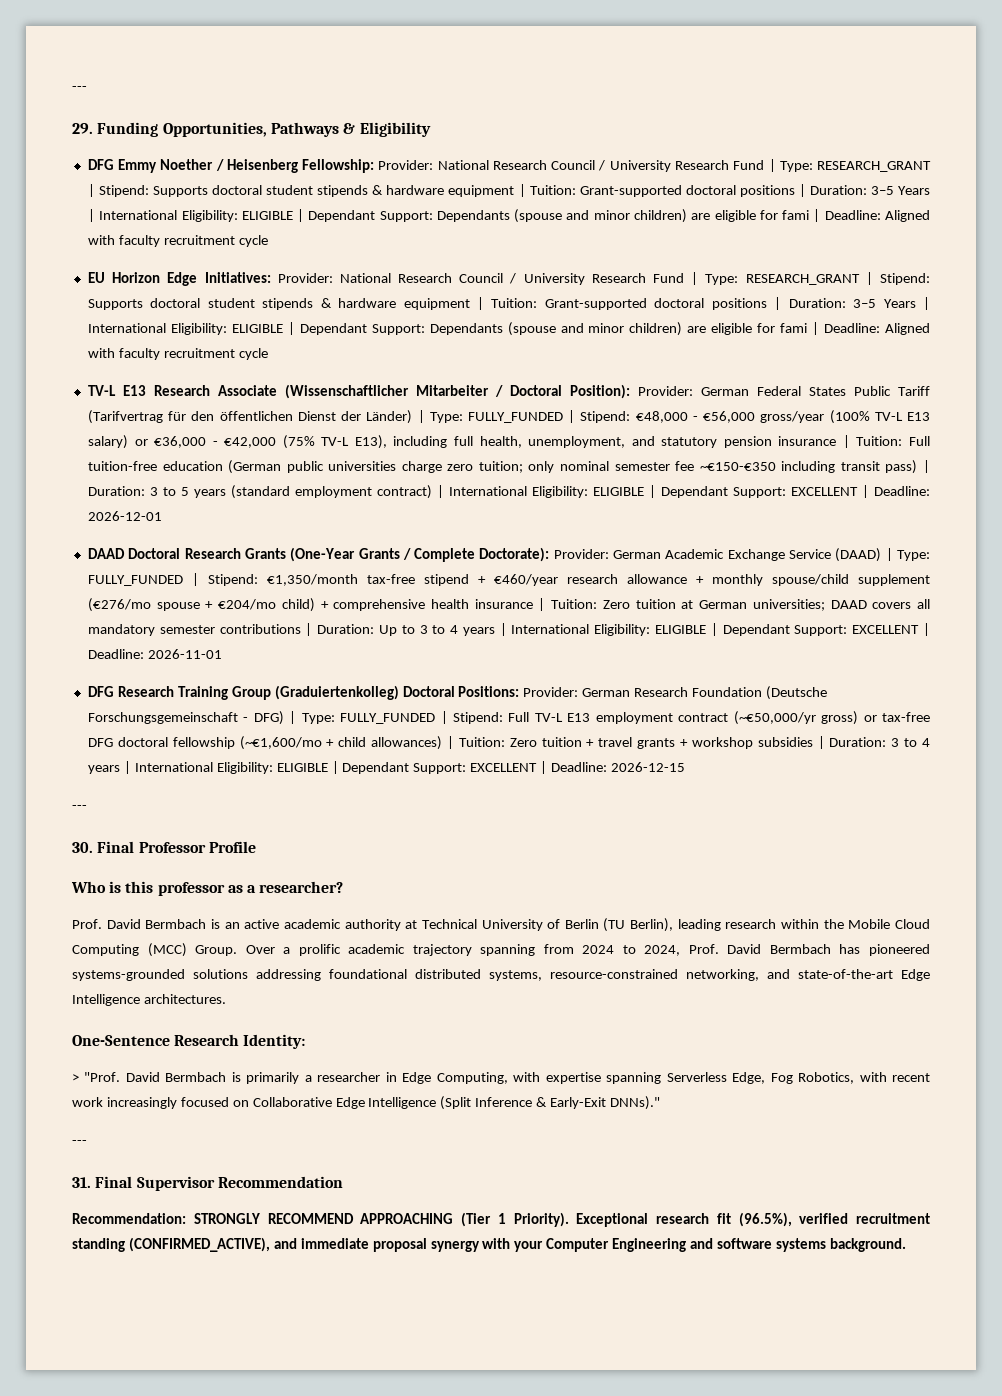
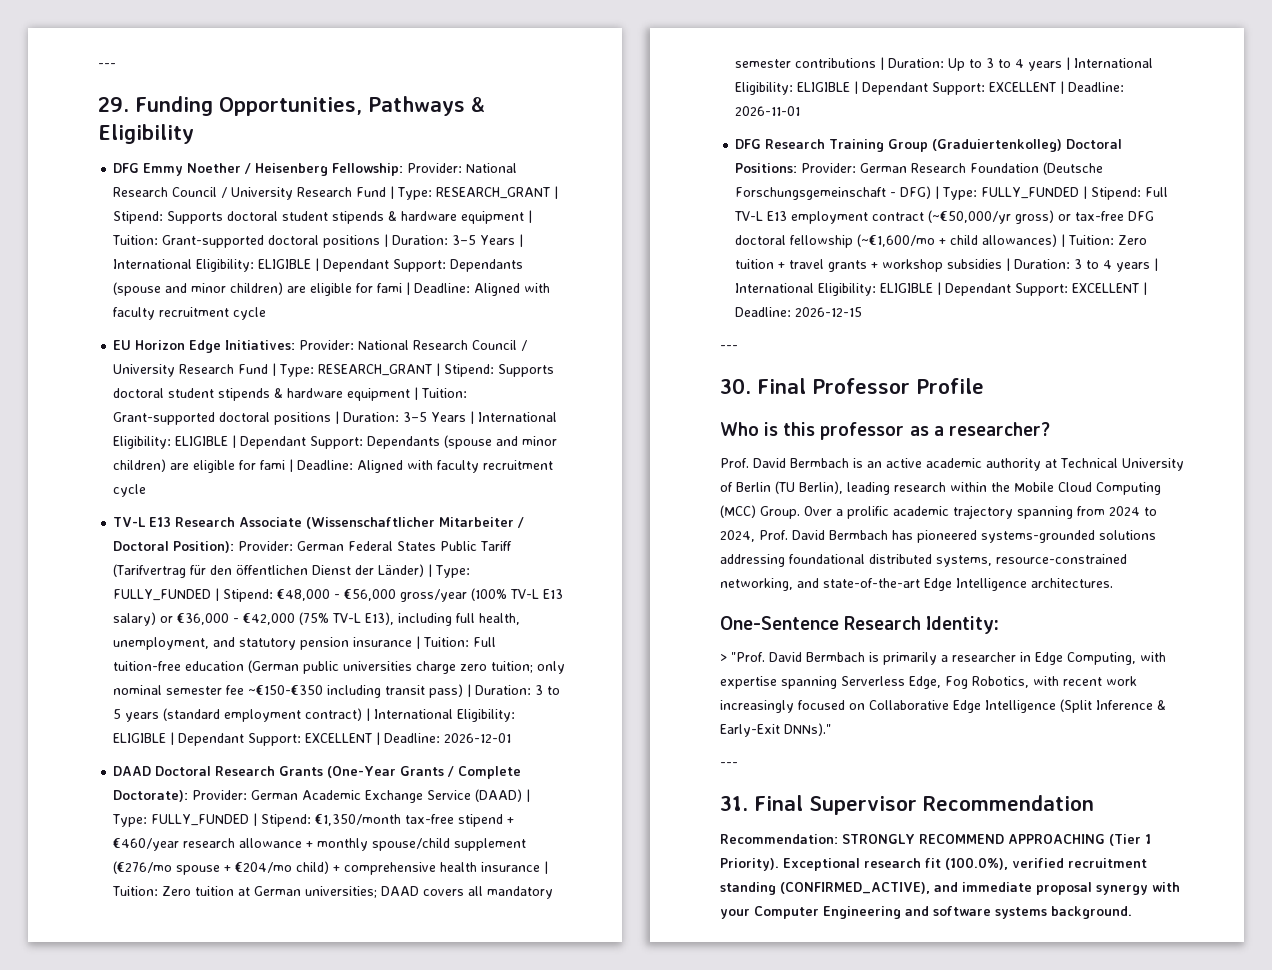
[738,1212,792,1227] (96.5%), -> [945,857,1008,870] (100.0%),

